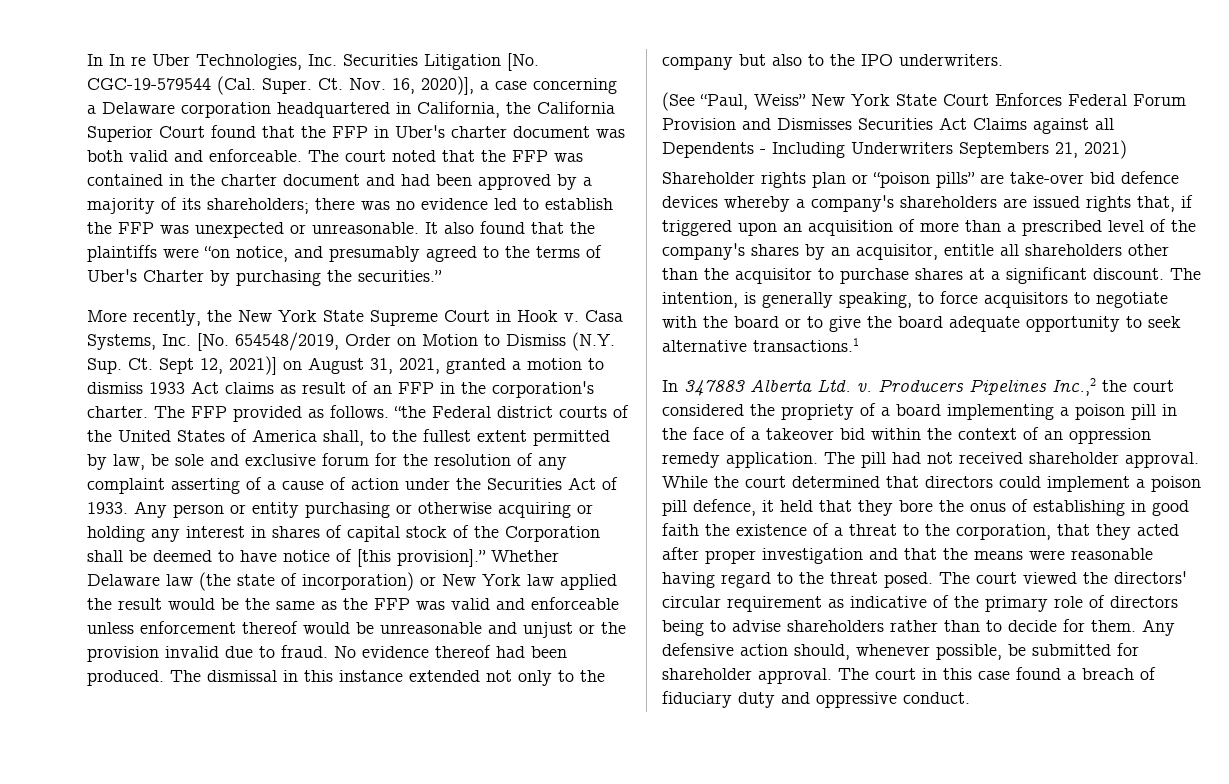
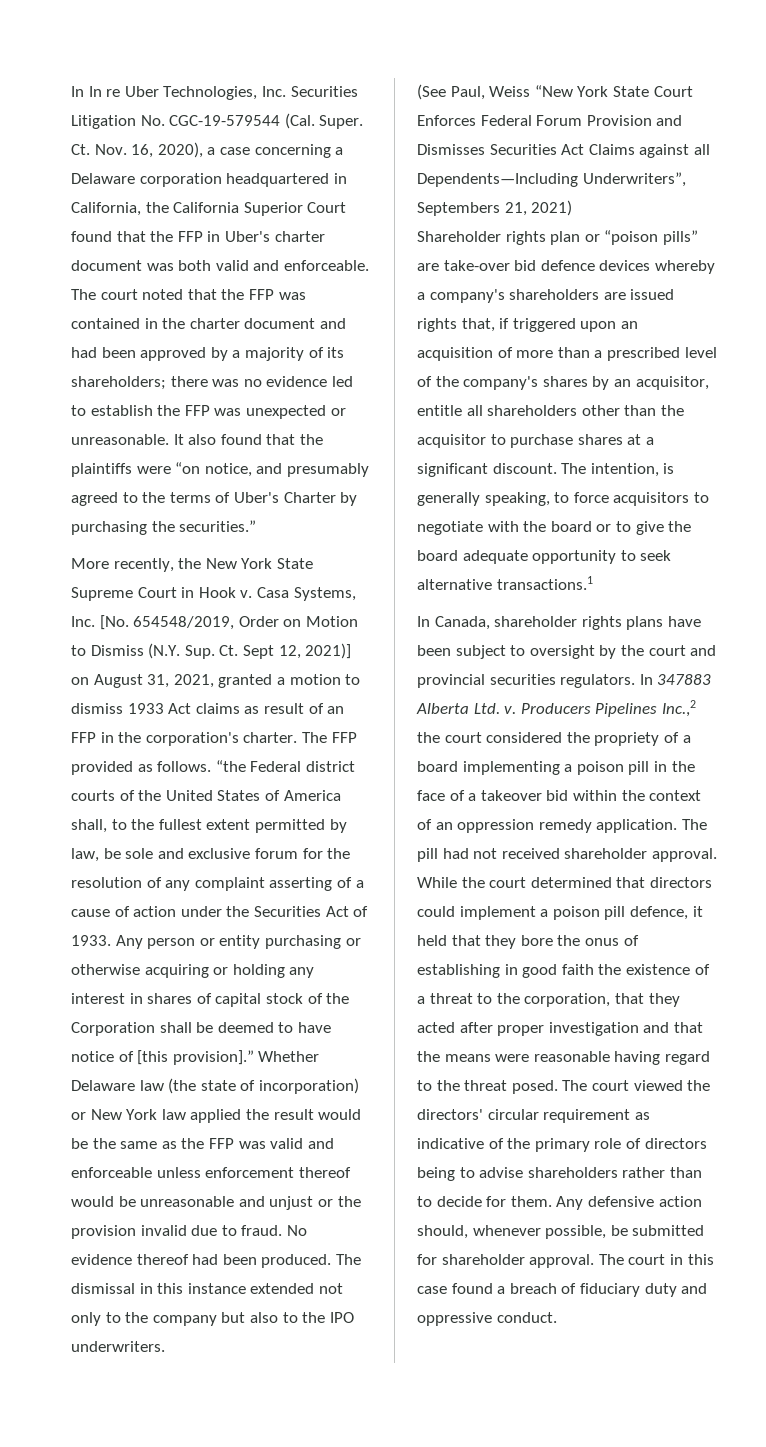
[507,53,539,71] [No. -> [140,115,165,126] No.
[421,76,474,95] 2020)], -> [157,142,203,158] 2020),
[700,94,845,110] “Paul, Weiss” New -> [450,85,573,100] Paul, Weiss “New
[662,142,953,158] Dependents - Including Underwriters -> [417,172,686,187] Dependents—Including Underwriters”,
(678, 386) none -> [434,616,701,630] [417,645,717,659] [417,674,653,688] Canada, shareholder rights plans have been subject to oversight by the court and provincial securities regulators. In

